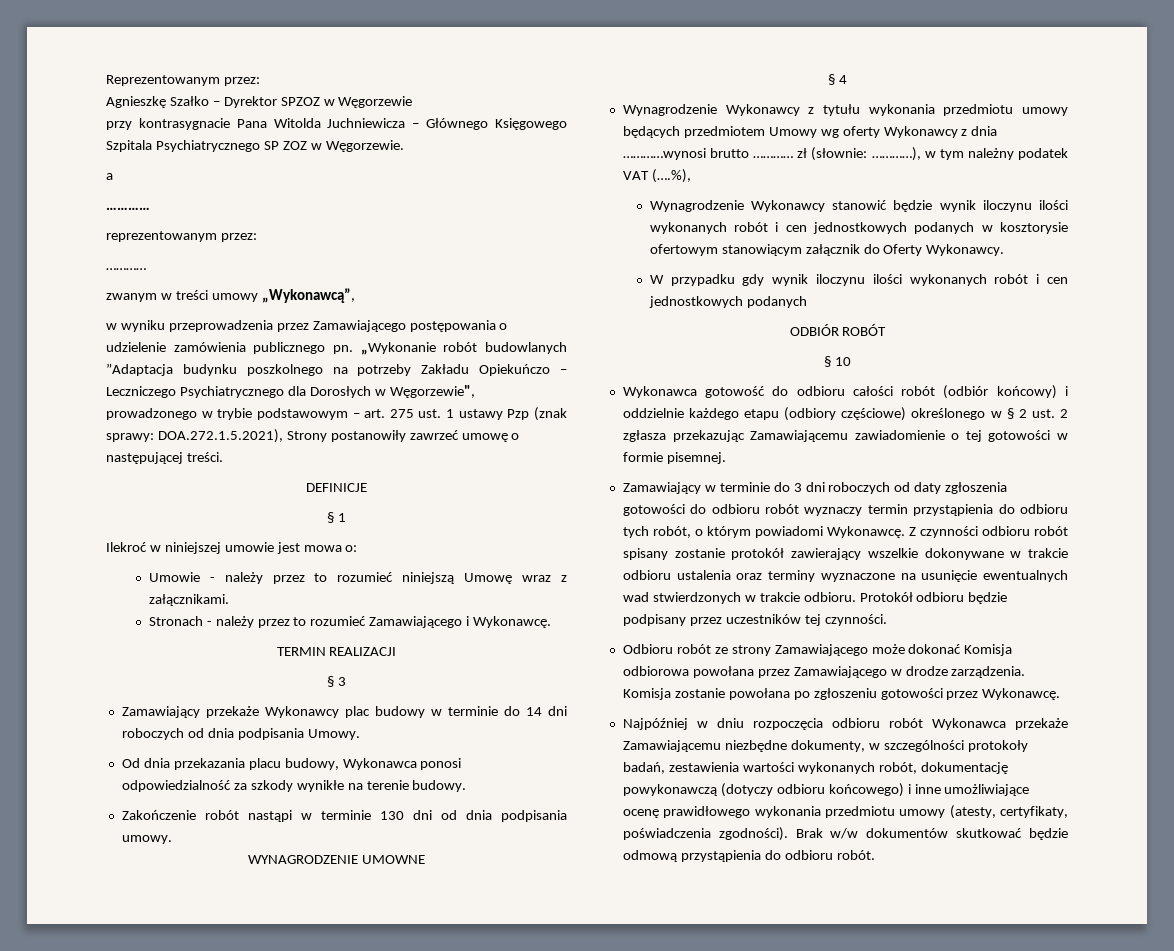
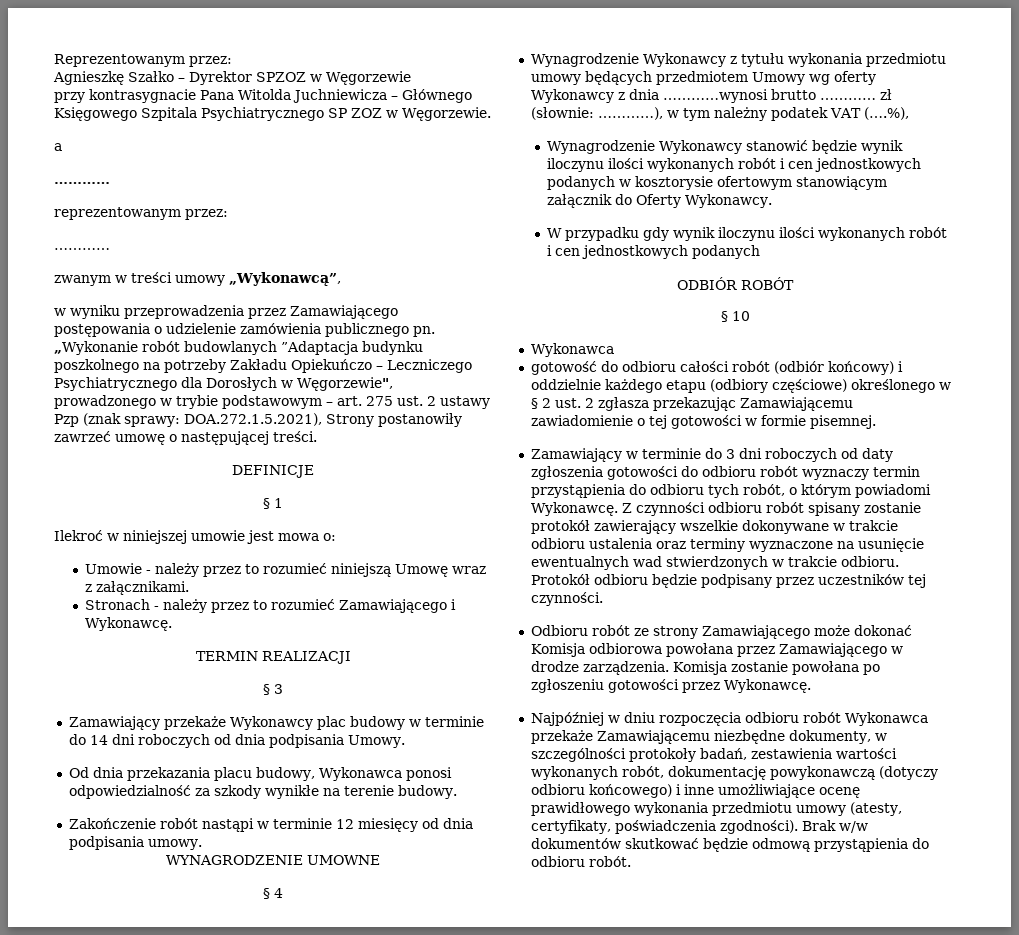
[446,409,455,418] 1 -> [427,396,436,406] 2
[379,810,432,820] 130 dni -> [335,818,418,832] 12 miesięcy
(697, 392) none -> (614, 350) //

